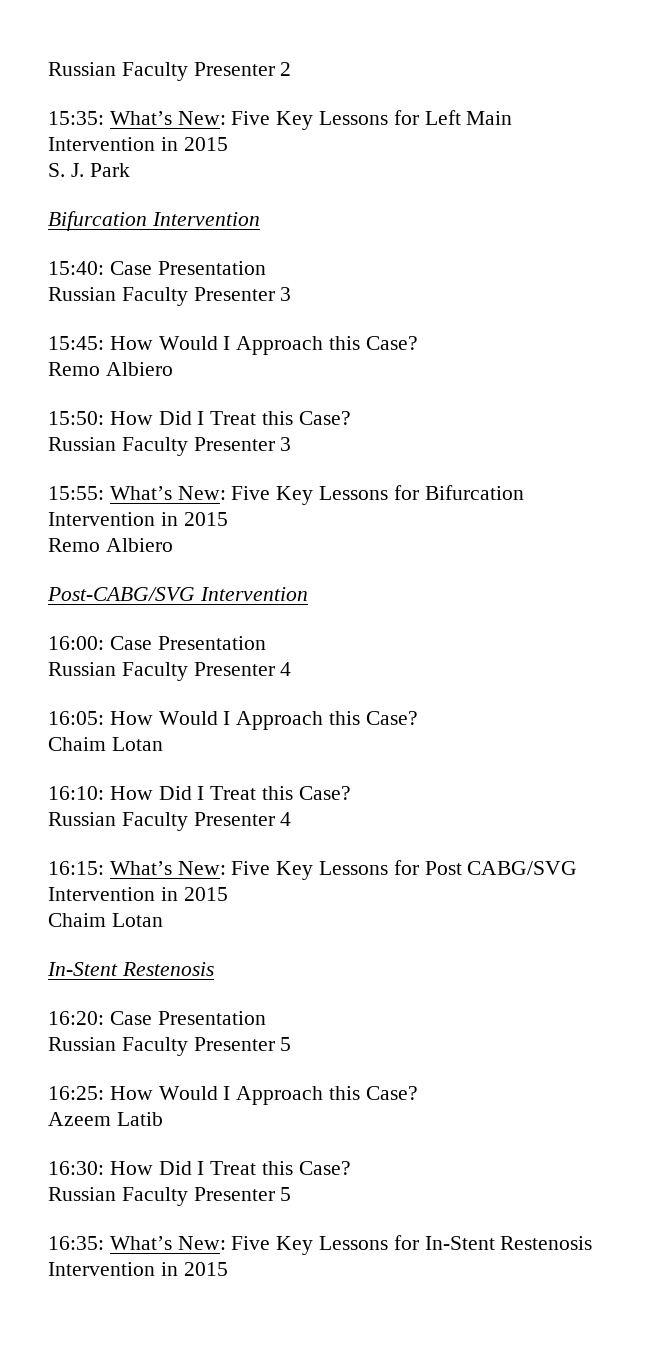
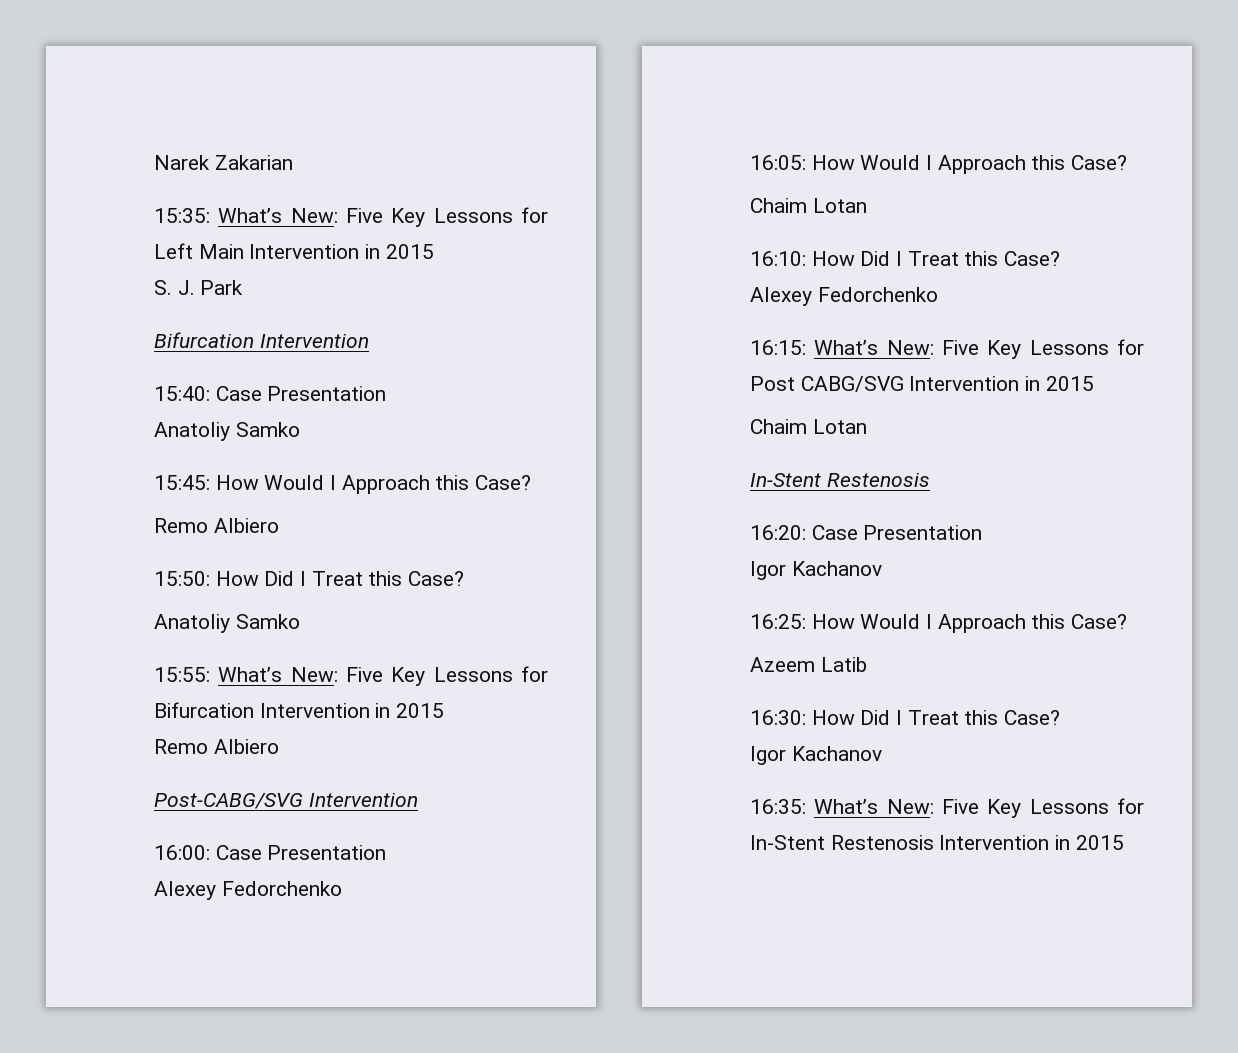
[48,62,292,81] Russian Faculty Presenter 2 -> [154,155,293,170] Narek Zakarian
[48,287,292,306] Russian Faculty Presenter 3 -> [154,422,300,441] Anatoliy Samko
[48,437,292,456] Russian Faculty Presenter 3 -> [154,614,300,633] Anatoliy Samko
[48,662,292,681] Russian Faculty Presenter 4 -> [154,881,342,900] Alexey Fedorchenko
[48,812,292,831] Russian Faculty Presenter 4 -> [750,287,938,306] Alexey Fedorchenko
[48,1037,292,1056] Russian Faculty Presenter 5 -> [750,561,882,580] Igor Kachanov
[48,1187,292,1206] Russian Faculty Presenter 5 -> [750,746,882,765] Igor Kachanov

